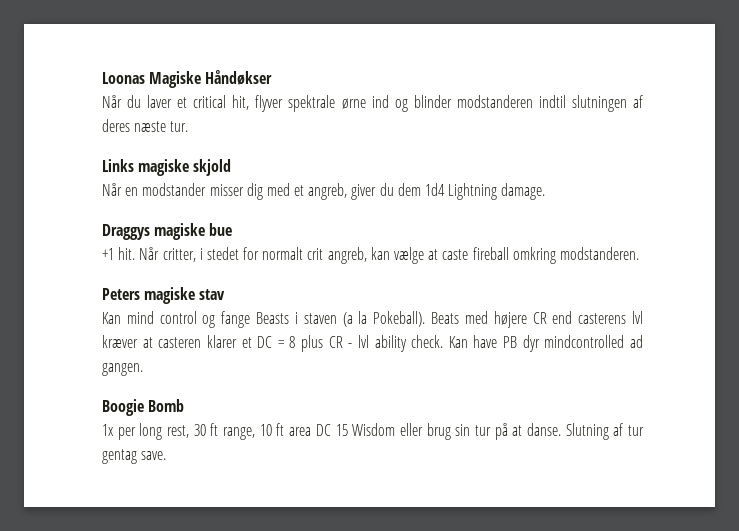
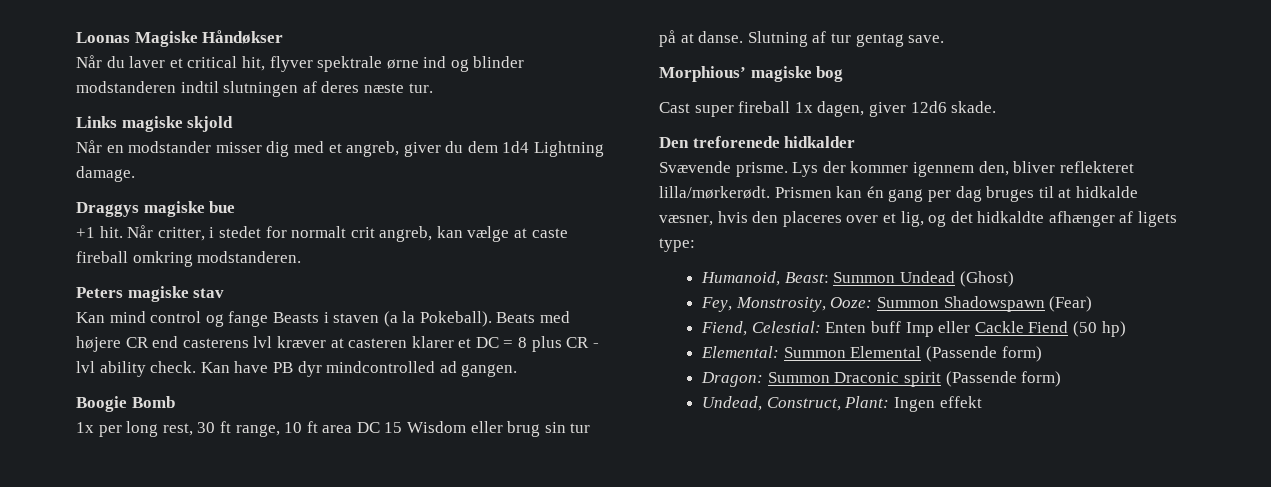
(167, 455) none -> [659,66,844,82] [659,101,997,117] [659,136,856,148] [659,161,1134,177] [659,186,1138,202] [659,211,1178,227] [659,238,695,252] [701,271,1014,287] [701,296,1093,312] [701,321,1126,337] [701,346,1042,362] [701,371,1062,387] [702,396,982,412] // Morphious’ magiske bog // Cast super fireball 1x dagen, giver 12d6 skade. // Den treforenede hidkalder // Svævende prisme. Lys der kommer igennem den, bliver reflekteret lilla/mørkerødt. Prismen kan én gang per dag bruges til at hidkalde væsner, hvis den placeres over et lig, og det hidkaldte afhænger af ligets type: // Humanoid, Beast: Summon Undead (Ghost) // Fey, Monstrosity, Ooze: Summon Shadowspawn (Fear) // Fiend, Celestial: Enten buff Imp eller Cackle Fiend (50 hp) // Elemental: Summon Elemental (Passende form) // Dragon: Summon Draconic spirit (Passende form) // Undead, Construct, Plant: Ingen effekt

